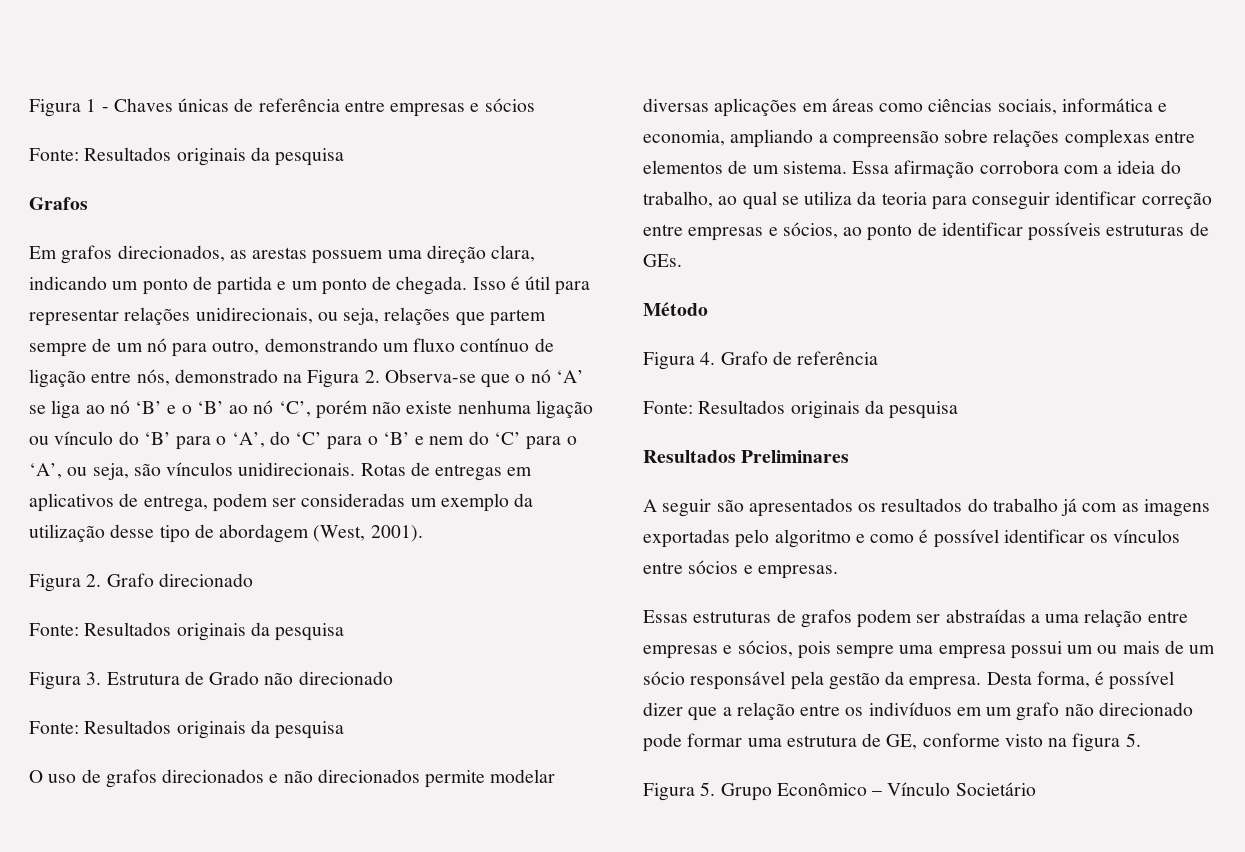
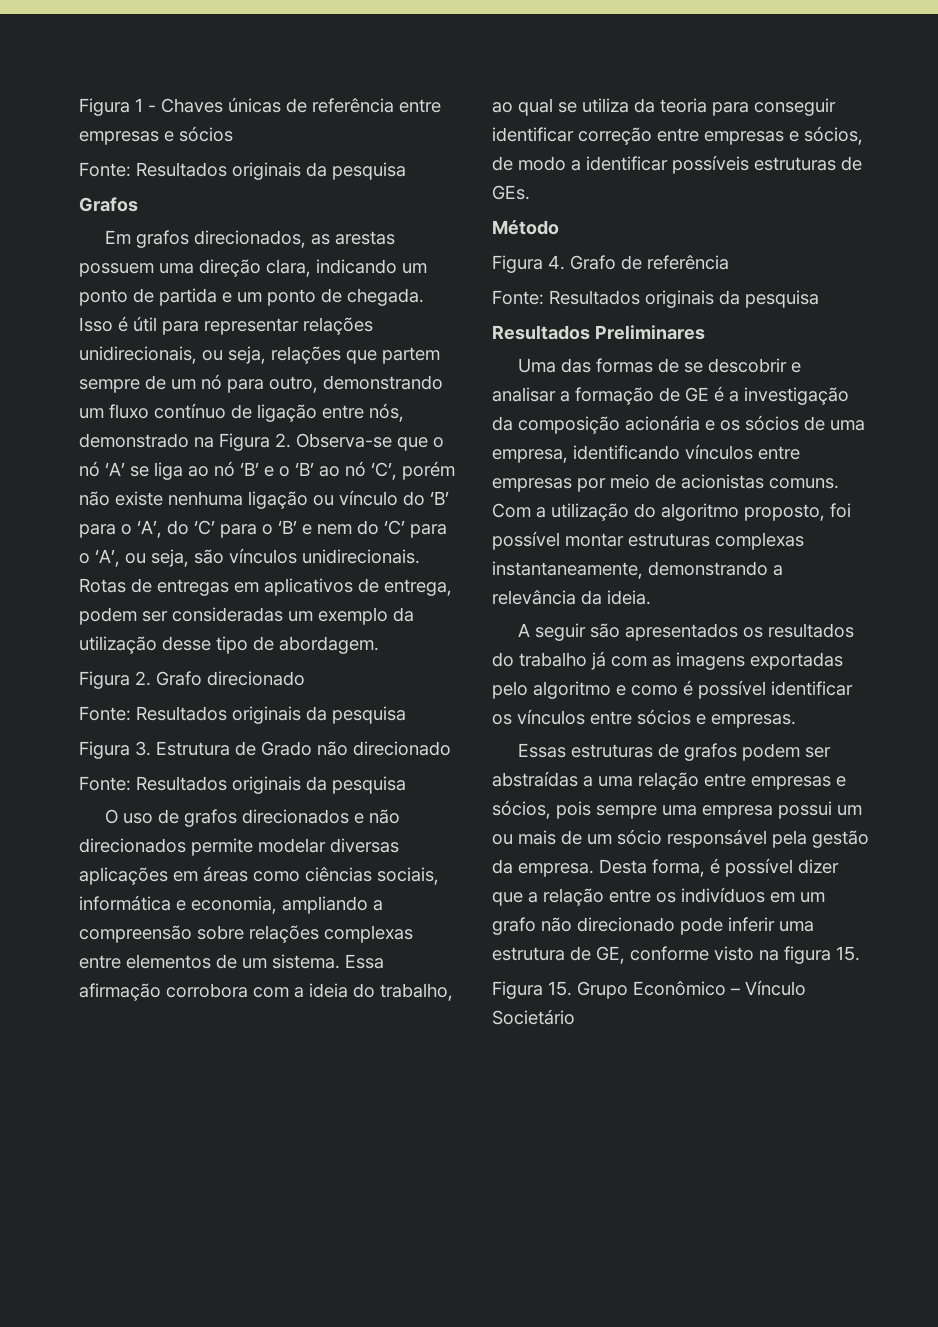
[219,524,423,543] abordagem (West, 2001). -> [279,636,379,654] abordagem.
[843,222,937,241] ao ponto de -> [492,156,581,171] de modo a
(850, 456) none -> [518,358,802,373] [492,386,849,405] [492,415,865,434] [492,444,800,463] [492,474,839,492] [492,503,851,521] [492,531,804,550] [492,561,783,579] [492,590,651,605] // Uma das formas de se descobrir e analisar a formação de GE é a investigação da composição acionária e os sócios de uma empresa, identificando vínculos entre empresas por meio de acionistas comuns. Com a utilização do algoritmo proposto, foi possível montar estruturas complexas instantaneamente, demonstrando a relevância da ideia.
[687,733,743,747] formar -> [728,917,775,932] inferir
[1125,733,1141,747] [643,782,716,801] 5. // Figura 5. -> [836,946,860,961] [492,981,572,999] 15. // Figura 15.

